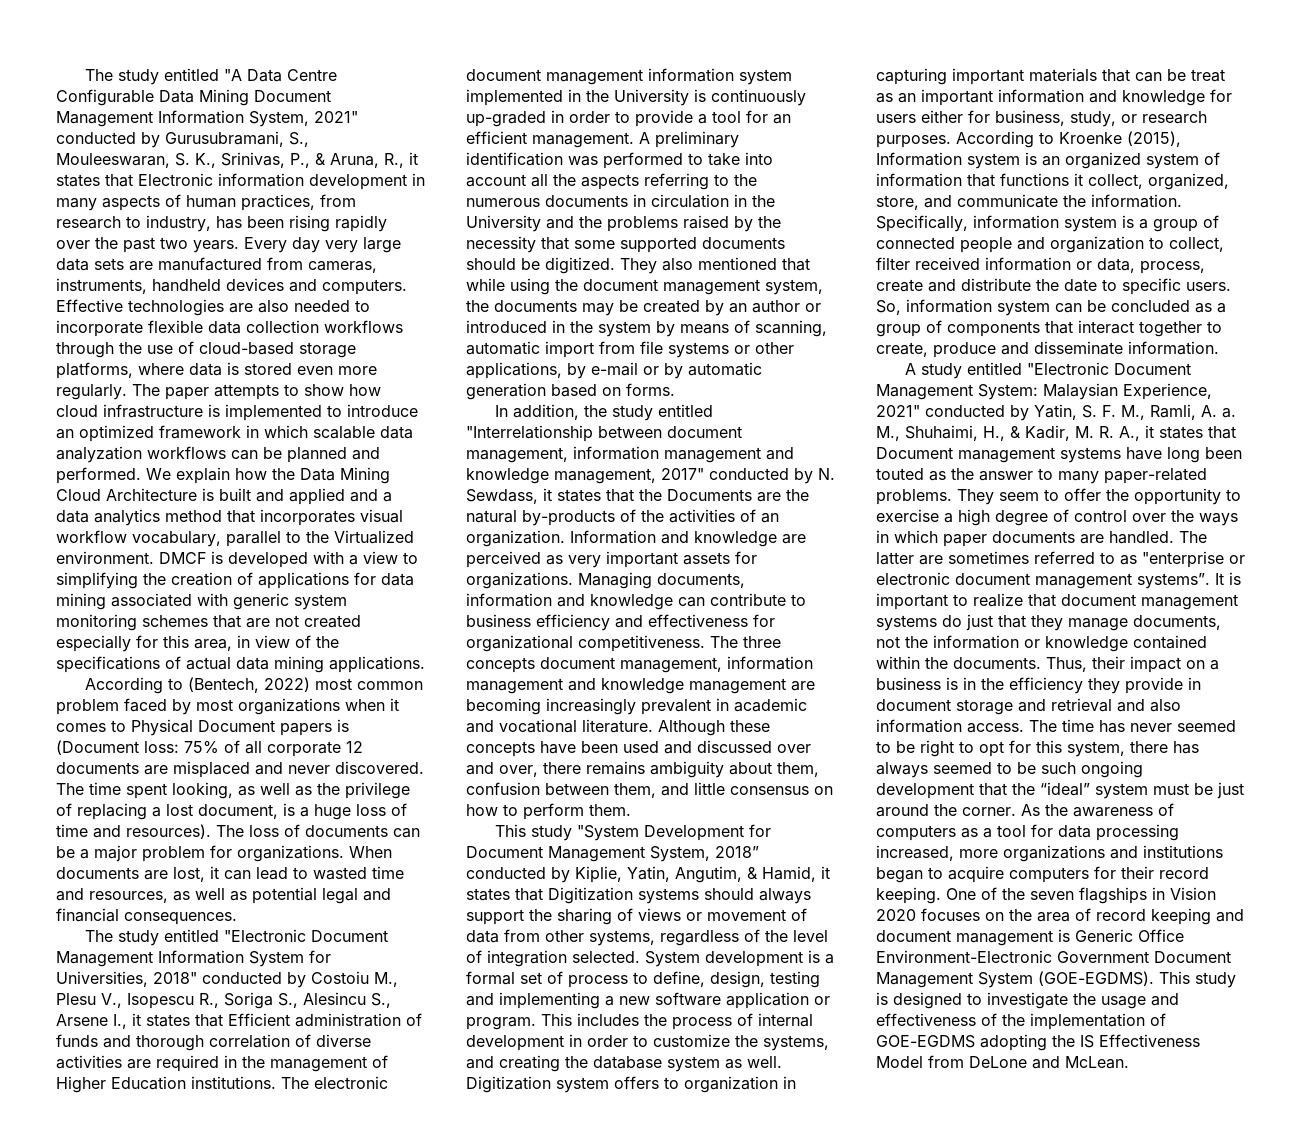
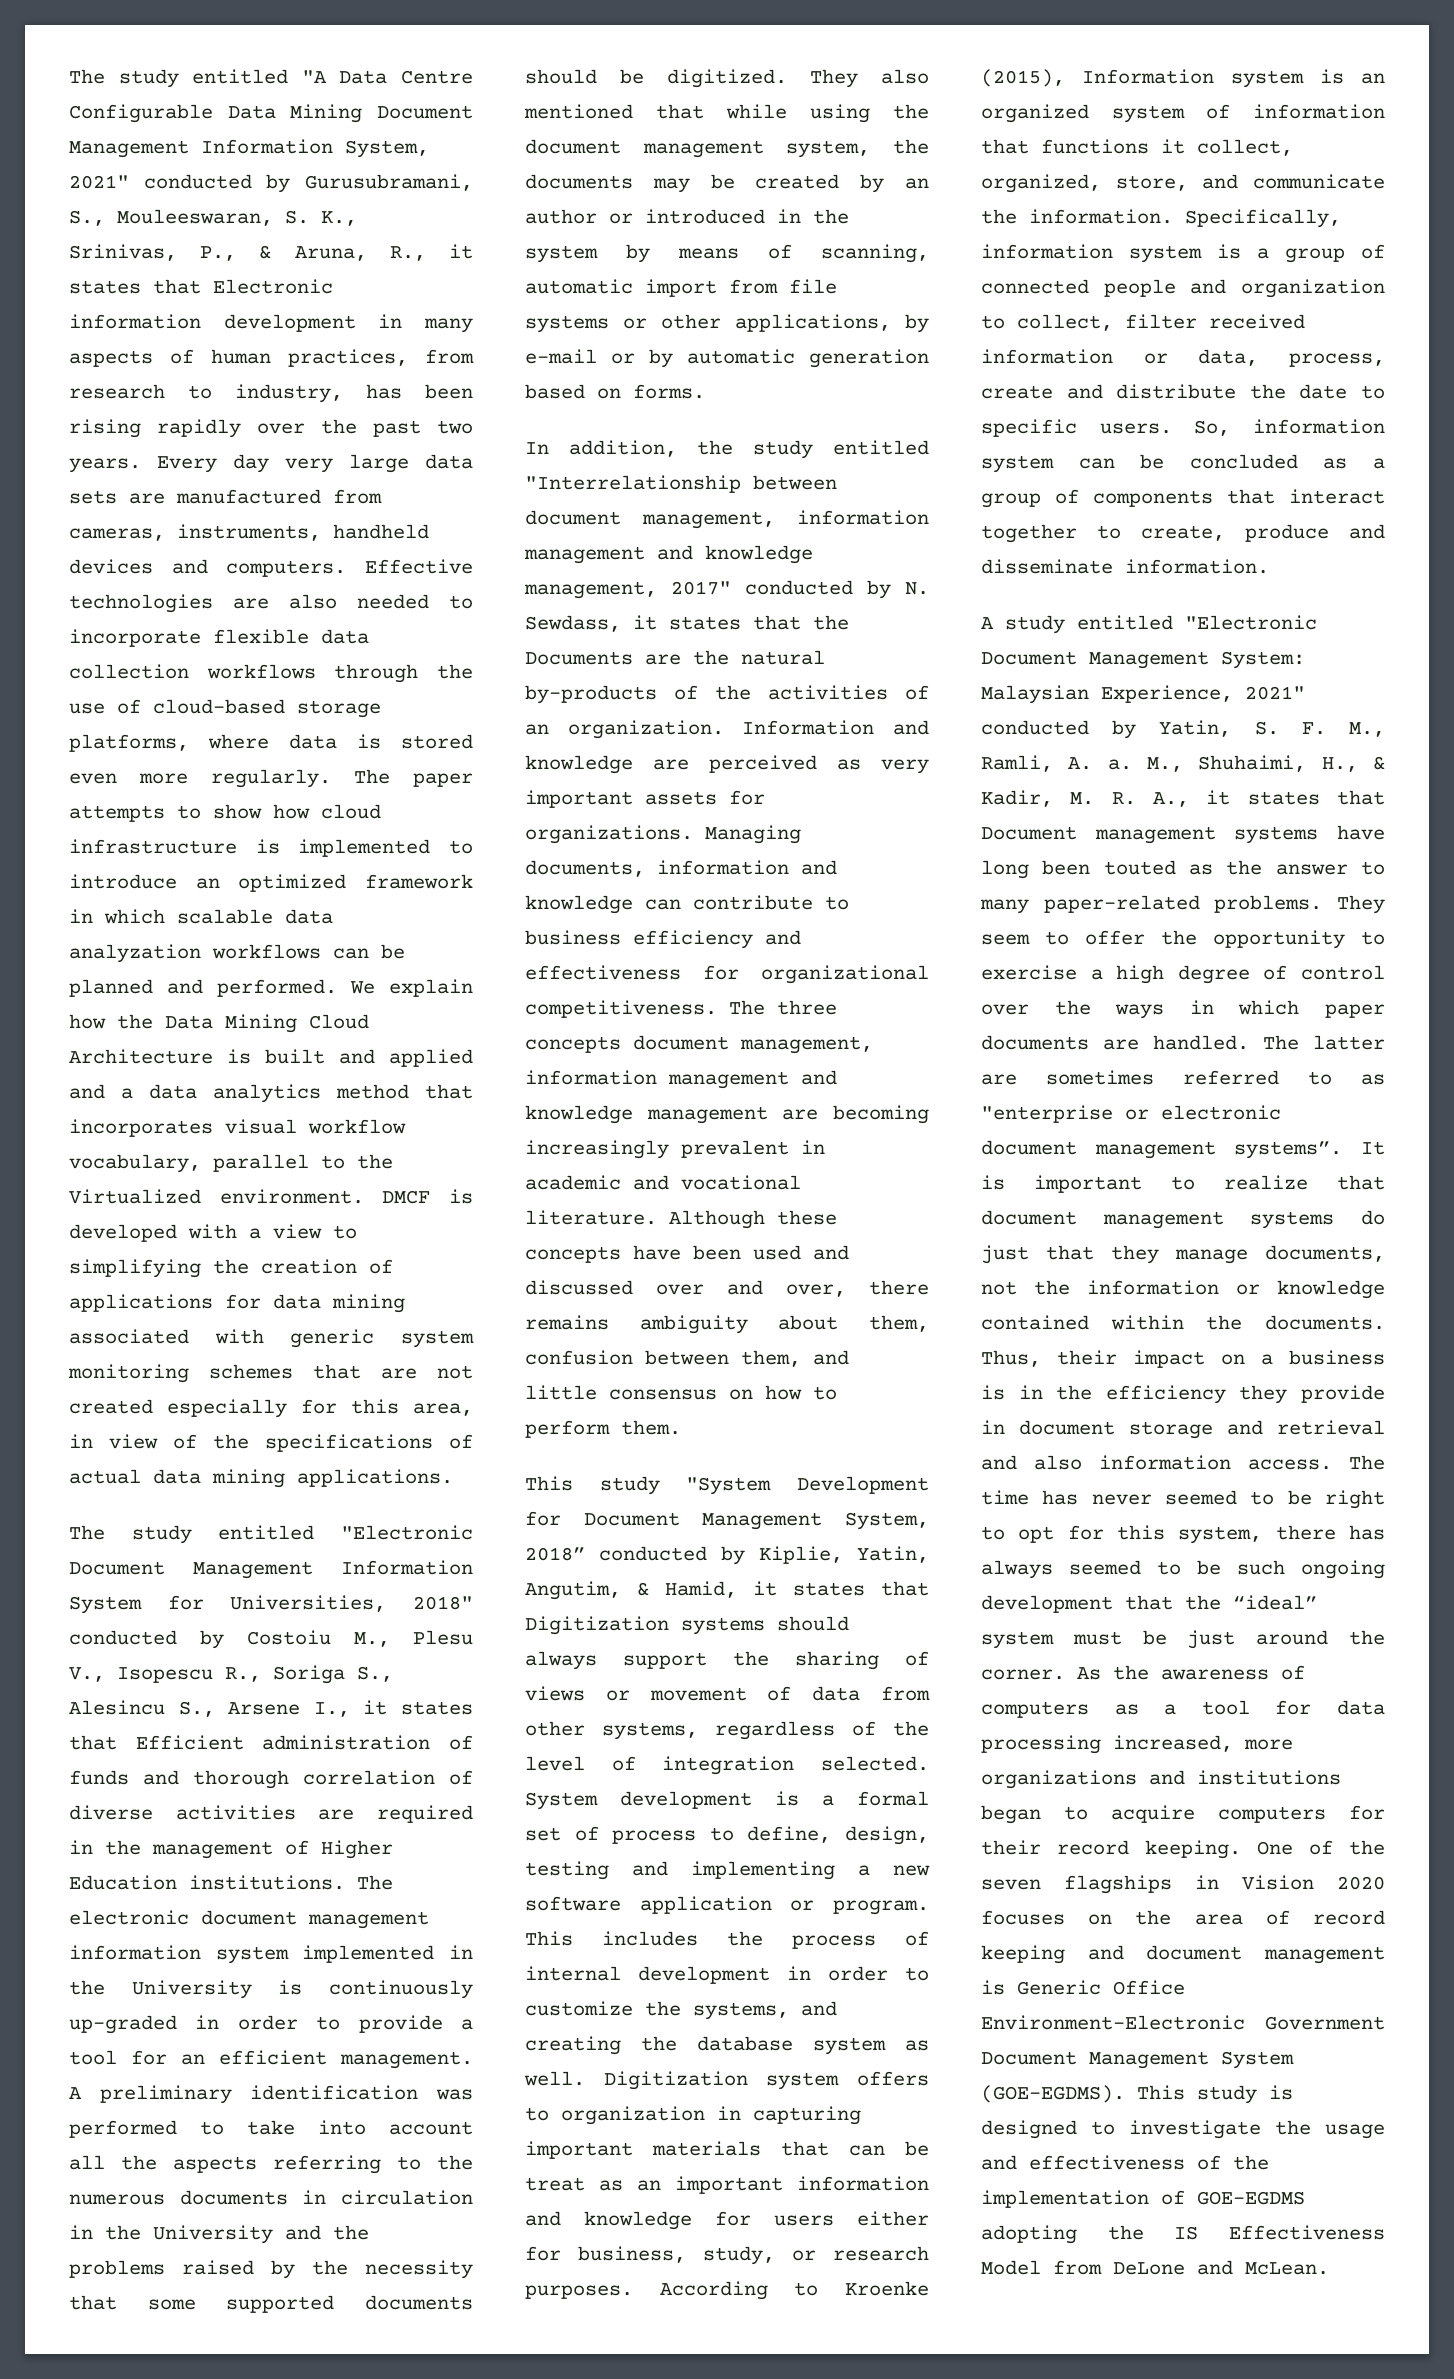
[84,677,423,694] [56,698,399,715] [56,719,349,736] [56,740,363,757] [56,761,424,778] [56,782,410,799] [56,803,407,820] [56,824,420,839] [56,845,392,862] [56,866,404,882] [56,887,391,904] [56,908,237,925] // According to (Bentech, 2022) most common problem faced by most organizations when it comes to Physical Document papers is (Document loss: 75% of all corporate 12 documents are misplaced and never discovered. The time spent looking, as well as the privilege of replacing a lost document, is a huge loss of time and resources). The loss of documents can be a major problem for organizations. When documents are lost, it can lead to wasted time and resources, as well as potential legal and financial consequences. -> (453, 1478) none

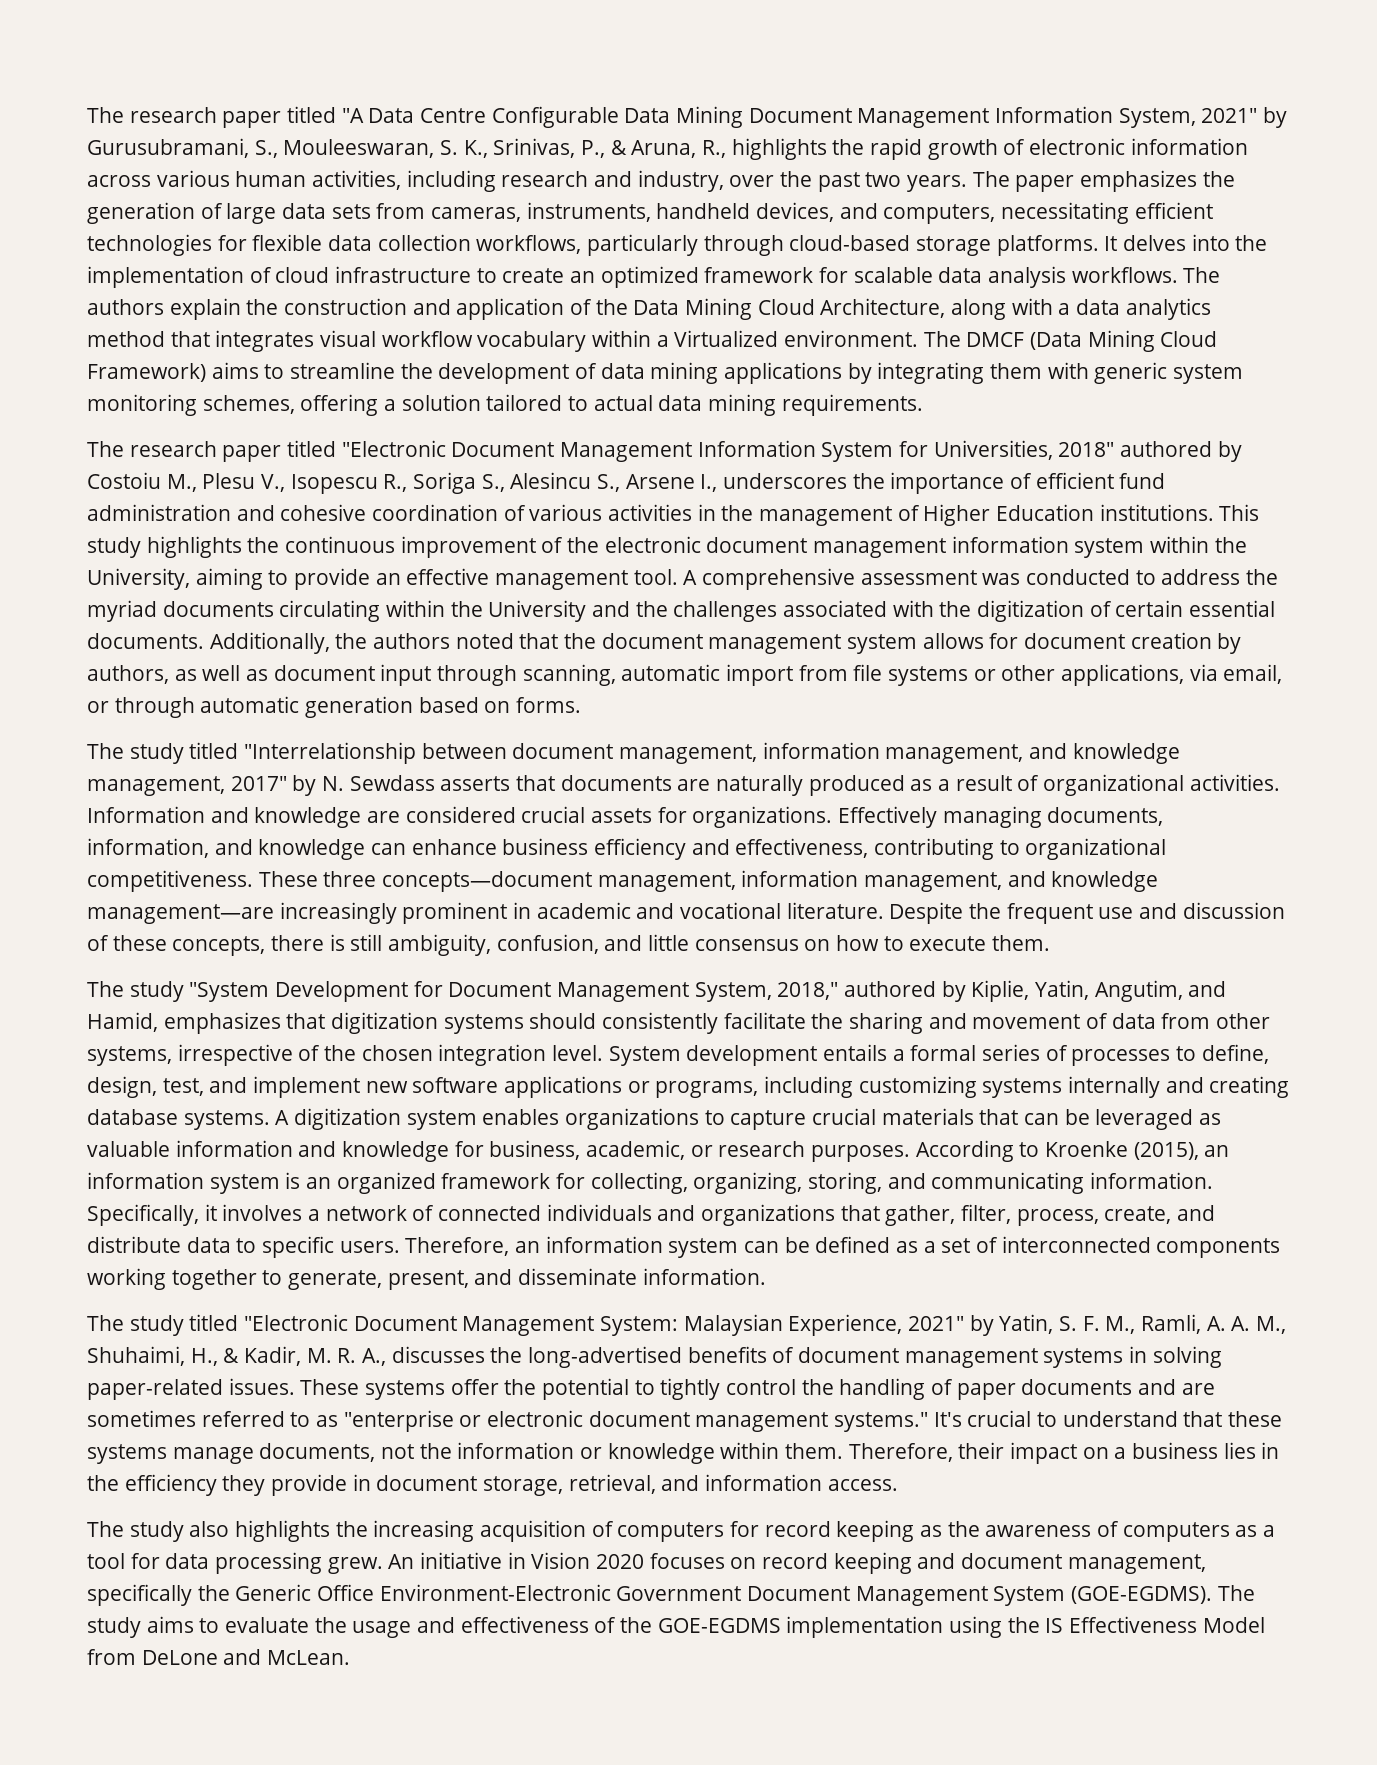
[69,69,289,88] The study entitled -> [87,106,337,128] The research paper titled
[143,174,252,189] conducted -> (1258, 115) none
[448,244,473,259] [69,279,333,294] [69,314,473,333] [69,349,474,367] [69,384,473,403] [69,419,241,438] it states that Electronic information development in many aspects of human practices, from research to industry, has been rising rapidly -> [731,138,1248,160] [87,170,724,192] highlights the rapid growth of electronic information across various human activities, including research and industry,
[157,454,333,473] Every day very -> [972,170,1235,192] [87,202,223,224] The paper emphasizes the generation of
[129,489,321,504] are manufactured -> (371, 211) none
[69,559,474,577] [69,594,473,613] [69,629,369,647] [69,664,473,683] [69,699,381,718] [69,734,473,752] [69,769,473,788] [69,804,381,822] [69,839,473,857] [69,874,474,892] [69,909,333,924] [69,944,405,963] [69,979,473,997] [69,1014,369,1033] [69,1049,473,1067] [69,1084,105,1099] devices and computers. Effective technologies are also needed to incorporate flexible data collection workflows through the use of cloud-based storage platforms, where data is stored even more regularly. The paper attempts to show how cloud infrastructure is implemented to introduce an optimized framework in which scalable data analyzation workflows can be planned and performed. We explain how the Data Mining Cloud Architecture is built and applied and -> [756,202,1213,224] [87,234,1268,256] [87,266,1221,288] [87,298,1053,320] devices, and computers, necessitating efficient technologies for flexible data collection workflows, particularly through cloud-based storage platforms. It delves into the implementation of cloud infrastructure to create an optimized framework for scalable data analysis workflows. The authors explain the construction and application of the Data Mining Cloud Architecture, along with
[69,1119,213,1137] incorporates -> [215,330,315,352] integrates
[69,1154,393,1173] [69,1189,473,1204] [69,1224,357,1242] [69,1259,393,1278] [69,1294,405,1313] [69,1329,474,1348] [68,1364,473,1383] [69,1399,473,1418] [69,1434,473,1452] vocabulary, parallel to the Virtualized environment. DMCF is developed with a view to simplifying the creation of applications for data mining associated with generic system monitoring schemes that are not created especially for this area, in view of the specifications of -> [477,330,1218,352] [87,362,1244,384] [87,394,589,416] vocabulary within a Virtualized environment. The DMCF (Data Mining Cloud Framework) aims to streamline the development of data mining applications by integrating them with generic system monitoring schemes, offering a solution tailored to
[297,1469,453,1487] [69,1525,315,1544] applications. // The study entitled -> [781,394,923,416] [87,440,337,462] requirements. // The research paper titled
[69,1630,177,1645] conducted -> [1120,441,1213,457] authored
[363,1700,473,1715] [69,1735,474,1750] [69,1770,473,1789] [69,1805,473,1823] it states that Efficient administration of funds and thorough correlation of diverse activities are required -> [723,472,1166,494] [87,504,693,521] underscores the importance of efficient fund administration and cohesive coordination of various activities
[357,1875,393,1890] The -> [1219,504,1260,521] [87,536,600,558] This study highlights the continuous improvement of the
[302,1945,473,1963] [69,1980,473,1999] [69,2015,473,2034] [69,2050,473,2069] [69,2085,473,2104] [69,2120,473,2138] [69,2155,473,2174] [69,2190,474,2205] [69,2225,369,2244] [69,2260,473,2279] [69,2295,474,2313] [525,69,929,88] [524,104,929,123] [525,139,929,158] [525,174,929,193] [525,209,849,224] [525,244,792,263] implemented in the University is continuously up-graded in order to provide a tool for an efficient management. A preliminary identification was performed to take into account all the aspects referring to the numerous documents in circulation in the University and the problems raised by the necessity that some supported documents should be digitized. They also mentioned that while using the document management system, the documents may be created by an author or introduced in the system by means of -> [1150,536,1247,553] [87,568,1279,590] [87,600,1276,622] [87,632,1242,654] [87,664,518,686] within the University, aiming to provide an effective management tool. A comprehensive assessment was conducted to address the myriad documents circulating within the University and the challenges associated with the digitization of certain essential documents. Additionally, the authors noted that the document management system allows for document creation by authors, as well as document input through
[905,314,929,333] [525,349,673,368] by e-mail or by -> [1189,664,1283,684] [87,697,195,718] via email, or through
[525,440,929,459] In addition, the study entitled -> [87,742,239,764] The study titled
[524,546,645,564] management -> [885,744,1024,764] management,
[745,580,853,595] conducted -> (287, 783) none
[525,615,849,632] [525,650,825,665] [525,685,929,704] [525,720,929,739] [525,755,929,774] [525,790,765,808] [525,825,801,844] [525,860,789,877] Sewdass, it states that the Documents are the natural by-products of the activities of an organization. Information and knowledge are perceived as very important assets for organizations. Managing documents, information -> [349,774,1280,796] [87,806,1164,828] [87,838,209,858] Sewdass asserts that documents are naturally produced as a result of organizational activities. Information and knowledge are considered crucial assets for organizations. Effectively managing documents, information,
[693,895,849,910] contribute to -> [411,839,497,855] enhance
[525,965,929,984] [525,1000,837,1018] [525,1035,873,1054] [525,1070,837,1089] [525,1105,929,1124] [525,1140,789,1159] effectiveness for organizational competitiveness. The three concepts document management, information management and knowledge management are becoming increasingly prevalent -> [735,838,1167,860] [87,870,1159,892] [87,902,508,924] effectiveness, contributing to organizational competitiveness. These three concepts—document management, information management, and knowledge management—are increasingly prominent
[669,1210,837,1229] [525,1245,849,1263] [525,1280,929,1297] [525,1315,929,1334] [525,1350,801,1367] Although these concepts have been used and discussed over and over, there remains ambiguity about them, confusion between them, -> [889,902,1285,924] [87,934,599,956] Despite the frequent use and discussion of these concepts, there is still ambiguity, confusion,
[525,1420,610,1438] perform -> [909,936,987,951] execute
[525,1476,573,1491] This -> [87,981,124,997] The
[525,1546,707,1561] 2018” conducted -> [777,981,937,1000] 2018," authored
[637,1581,929,1598] [525,1616,849,1635] [525,1651,929,1670] [525,1686,630,1701] & Hamid, it states that Digitization systems should always support the sharing of views or -> [1188,981,1227,997] [87,1012,967,1034] and Hamid, emphasizes that digitization systems should consistently facilitate the sharing and
[715,1721,929,1740] [525,1756,929,1775] regardless of the level of integration selected. -> [177,1044,604,1066] irrespective of the chosen integration level.
[775,1791,799,1806] is -> [823,1044,888,1061] entails
[525,1826,929,1845] [525,1861,930,1880] [525,1896,929,1915] [525,1931,929,1949] [525,1966,929,1984] [525,2001,837,2020] [525,2036,929,2055] [524,2071,929,2090] [525,2106,861,2125] [525,2141,929,2159] [525,2176,929,2194] [525,2211,929,2230] [525,2246,775,2265] set of process to define, design, testing and implementing a new software application or program. This includes the process of internal development in order to customize the systems, and creating the database system as well. Digitization system offers to organization in capturing important materials that can be treat as an important information and knowledge for users either for business, study, -> [982,1044,1269,1066] [87,1076,1290,1098] [87,1108,1222,1130] [87,1140,686,1162] series of processes to define, design, test, and implement new software applications or programs, including customizing systems internally and creating database systems. A digitization system enables organizations to capture crucial materials that can be leveraged as valuable information and knowledge for business, academic,
[1082,69,1214,84] Information -> [1204,1145,1230,1157] [87,1172,204,1189] an information
[1111,104,1385,123] [981,139,1293,156] [981,174,1385,193] [981,209,1341,228] [981,244,1385,263] [981,279,1385,298] [981,314,1305,331] [981,349,1385,367] [981,384,1348,399] system of information that functions it collect, organized, store, and communicate the information. Specifically, information system is a group of connected people and organization to collect, filter received information or data, process, create and distribute the date -> [441,1172,1214,1194] [87,1204,1216,1226] [87,1236,231,1253] framework for collecting, organizing, storing, and communicating information. Specifically, it involves a network of connected individuals and organizations that gather, filter, process, create, and distribute data
[1194,420,1231,436] So, -> [405,1237,541,1256] Therefore, an
[1189,454,1385,469] [981,489,1385,508] [981,524,1329,543] concluded as a group of components that interact together to create, produce -> [815,1236,1281,1258] [87,1268,469,1290] defined as a set of interconnected components working together to generate, present,
[981,615,1173,634] A study entitled -> [87,1314,239,1336] The study titled
[981,720,1089,735] conducted -> (965, 1323) none
[1107,759,1132,770] a. -> [1231,1316,1251,1331] A.
[1206,790,1385,805] [981,825,1385,844] [981,860,1385,879] [980,895,1385,914] [981,930,1385,949] [981,965,1385,984] [981,1000,1385,1019] [981,1035,1385,1050] it states that Document management systems have long been touted as the answer to many paper-related problems. They seem to offer the opportunity to exercise a high degree of control over the ways in which paper documents are handled. The latter -> [391,1346,1222,1368] [87,1378,1177,1400] discusses the long-advertised benefits of document management systems in solving paper-related issues. These systems offer the potential to tightly control the handling of paper documents and
[1234,1141,1385,1159] [981,1175,1385,1193] [981,1210,1385,1229] [981,1245,1159,1264] systems”. It is important to realize that document management systems do just that they -> [834,1410,1283,1432] [87,1444,167,1464] systems." It's crucial to understand that these systems
[981,1315,1385,1330] [981,1350,1041,1367] contained within the documents. Thus, -> [720,1442,953,1462] within them. Therefore,
[981,1385,1005,1400] is -> [1223,1442,1256,1459] lies
[1129,1420,1385,1439] [981,1455,1385,1470] [981,1490,1385,1509] [981,1525,1385,1544] [981,1560,1385,1579] [981,1595,1317,1613] [981,1630,1385,1649] [981,1667,1101,1680] storage and retrieval and also information access. The time has never seemed to be right to opt for this system, there has always seemed to be such ongoing development that the “ideal” system must be just around the corner. As -> [483,1474,898,1496] [87,1520,943,1542] storage, retrieval, and information access. // The study also highlights the increasing acquisition of computers for record keeping as
[1113,1735,1293,1752] [981,1770,1341,1789] [981,1805,1385,1824] [981,1840,1385,1859] [981,1875,1172,1894] increased, more organizations and institutions began to acquire computers for their record keeping. One of the seven flagships -> [327,1552,503,1574] grew. An initiative
[1135,1910,1290,1925] the area of -> (757, 1563) none
[1264,1946,1385,1964] [981,1980,1005,1995] management is -> [1067,1554,1206,1574] [87,1584,230,1606] management, specifically the
[1137,2085,1293,2104] [981,2120,1261,2139] This study is designed to investigate -> [1217,1585,1255,1601] [87,1616,310,1638] The study aims to evaluate
[981,2190,1305,2208] [981,2225,1077,2244] implementation of GOE-EGDMS adopting -> [657,1616,1003,1638] GOE-EGDMS implementation using

